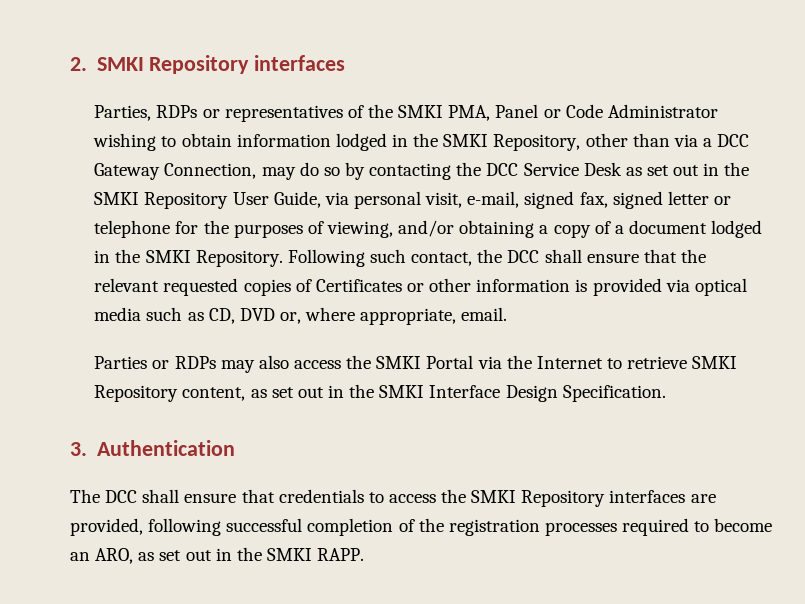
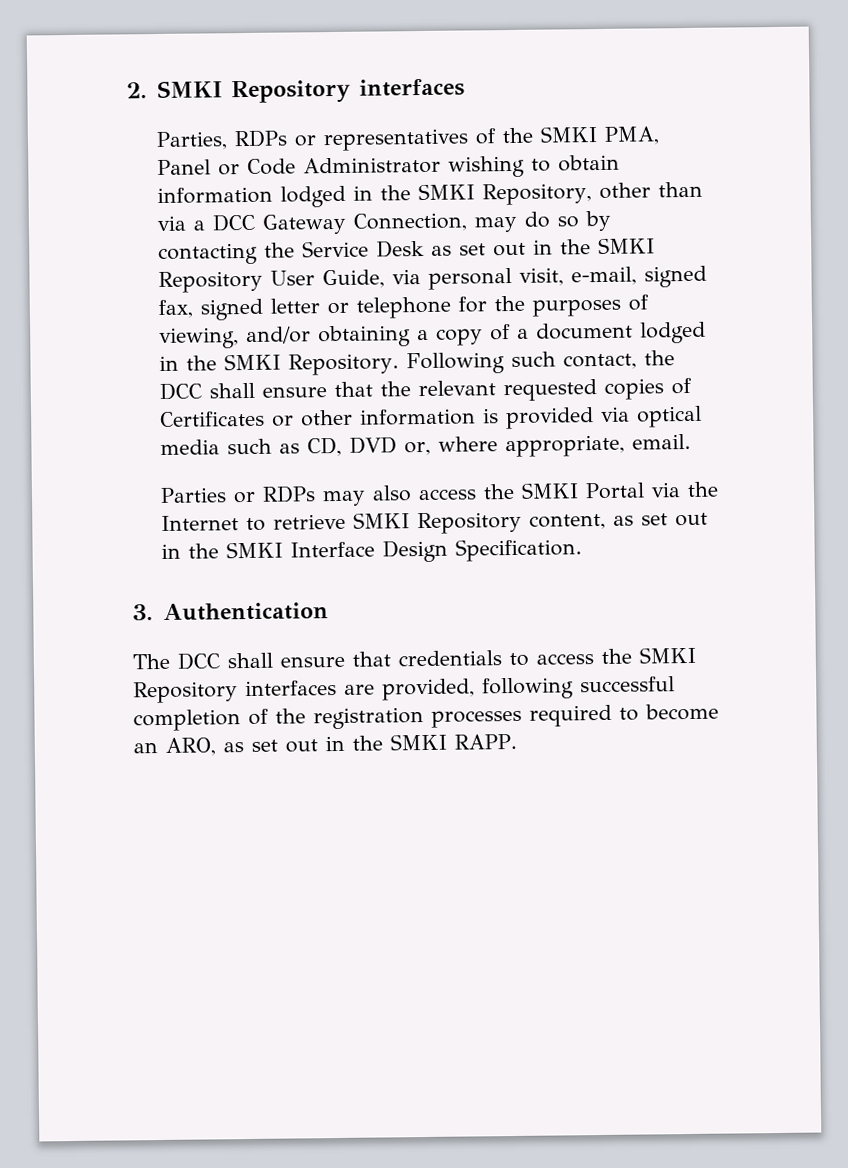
[486,163,519,176] DCC -> (296, 250) none

